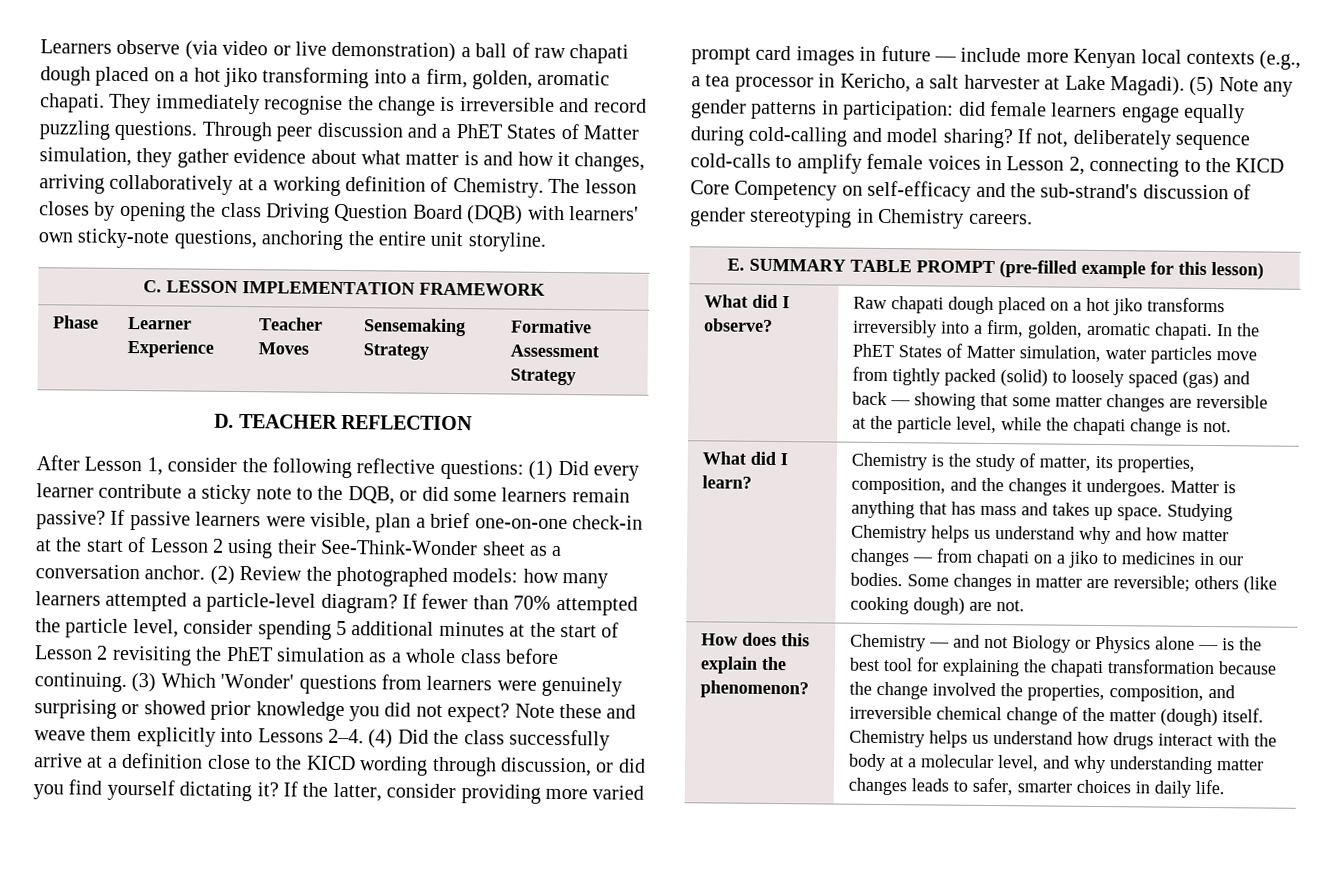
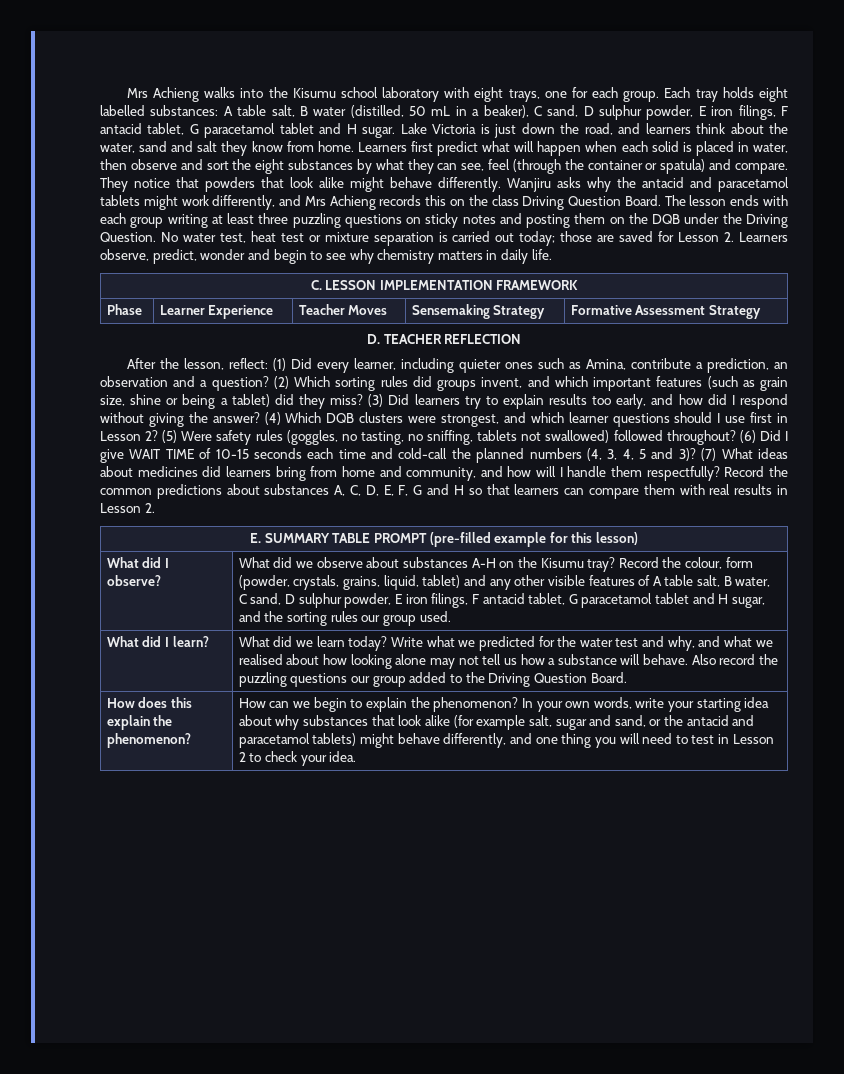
[40,39,630,64] [40,66,611,90] [40,93,647,116] [39,120,639,142] [39,147,646,172] [39,174,637,198] [39,201,639,225] [38,228,546,252] Learners observe (via video or live demonstration) a ball of raw chapati dough placed on a hot jiko transforming into a firm, golden, aromatic chapati. They immediately recognise the change is irreversible and record puzzling questions. Through peer discussion and a PhET States of Matter simulation, they gather evidence about what matter is and how it changes, arriving collaboratively at a working definition of Chemistry. The lesson closes by opening the class Driving Question Board (DQB) with learners' own sticky-note questions, anchoring the entire unit storyline. -> [126,87,789,102] [100,105,788,120] [100,123,789,138] [100,141,789,156] [100,159,789,174] [100,177,789,192] [100,195,789,210] [100,213,788,228] [100,231,789,246] [100,249,552,264] Mrs Achieng walks into the Kisumu school laboratory with eight trays, one for each group. Each tray holds eight labelled substances: A table salt, B water (distilled, 50 mL in a beaker), C sand, D sulphur powder, E iron filings, F antacid tablet, G paracetamol tablet and H sugar. Lake Victoria is just down the road, and learners think about the water, sand and salt they know from home. Learners first predict what will happen when each solid is placed in water, then observe and sort the eight substances by what they can see, feel (through the container or spatula) and compare. They notice that powders that look alike might behave differently. Wanjiru asks why the antacid and paracetamol tablets might work differently, and Mrs Achieng records this on the class Driving Question Board. The lesson ends with each group writing at least three puzzling questions on sticky notes and posting them on the DQB under the Driving Question. No water test, heat test or mixture separation is carried out today; those are saved for Lesson 2. Learners observe, predict, wonder and begin to see why chemistry matters in daily life.
[84,456,639,481] [36,483,630,505] [36,509,643,533] [35,537,563,559] [35,564,609,589] [35,591,638,616] [35,618,620,640] [34,645,559,666] [34,672,623,697] [34,699,637,723] [34,726,610,751] [33,752,646,777] [33,779,645,804] [691,45,1302,70] [691,73,1294,97] [691,99,1246,124] [690,126,1251,151] [690,153,1285,177] [690,180,1252,202] [690,207,1033,229] Lesson 1, consider the following reflective questions: (1) Did every learner contribute a sticky note to the DQB, or did some learners remain passive? If passive learners were visible, plan a brief one-on-one check-in at the start of Lesson 2 using their See-Think-Wonder sheet as a conversation anchor. (2) Review the photographed models: how many learners attempted a particle-level diagram? If fewer than 70% attempted the particle level, consider spending 5 additional minutes at the start of Lesson 2 revisiting the PhET simulation as a whole class before continuing. (3) Which 'Wonder' questions from learners were genuinely surprising or showed prior knowledge you did not expect? Note these and weave them explicitly into Lessons 2–4. (4) Did the class successfully arrive at a definition close to the KICD wording through discussion, or did you find yourself dictating it? If the latter, consider providing more varied prompt card images in future — include more Kenyan local contexts (e.g., a tea processor in Kericho, a salt harvester at Lake Magadi). (5) Note any gender patterns in participation: did female learners engage equally during cold-calling and model sharing? If not, deliberately sequence cold-calls to amplify female voices in Lesson 2, connecting to the KICD Core Competency on self-efficacy and the sub-strand's discussion of gender stereotyping in Chemistry careers. -> [159,358,789,373] [100,376,789,391] [100,394,788,409] [100,412,789,427] [100,430,788,445] [100,448,788,463] [100,466,788,481] [100,484,788,499] [100,503,155,513] the lesson, reflect: (1) Did every learner, including quieter ones such as Amina, contribute a prediction, an observation and a question? (2) Which sorting rules did groups invent, and which important features (such as grain size, shine or being a tablet) did they miss? (3) Did learners try to explain results too early, and how did I respond without giving the answer? (4) Which DQB clusters were strongest, and which learner questions should I use first in Lesson 2? (5) Were safety rules (goggles, no tasting, no sniffing, tablets not swallowed) followed throughout? (6) Did I give WAIT TIME of 10-15 seconds each time and cold-call the planned numbers (4, 3, 4, 5 and 3)? (7) What ideas about medicines did learners bring from home and community, and how will I handle them respectfully? Record the common predictions about substances A, C, D, E, F, G and H so that learners can compare them with real results in Lesson 2.
[852,296,1225,316] [852,319,1260,341] [851,343,1257,365] [851,366,1250,389] [851,391,1268,412] [851,415,1232,436] [701,451,788,466] [701,475,752,489] [850,452,1195,473] [850,477,1236,497] [850,500,1233,522] [850,524,1229,545] [849,548,1243,568] [849,572,1277,594] [849,596,1025,615] Raw chapati dough placed on a hot jiko transforms irreversibly into a firm, golden, aromatic chapati. In the PhET States of Matter simulation, water particles move from tightly packed (solid) to loosely spaced (gas) and back — showing that some matter changes are reversible at the particle level, while the chapati change is not. // What did I learn? | Chemistry is the study of matter, its properties, composition, and the changes it undergoes. Matter is anything that has mass and takes up space. Studying Chemistry helps us understand why and how matter changes — from chapati on a jiko to medicines in our bodies. Some changes in matter are reversible; others (like cooking dough) are not. -> [238,557,753,572] [238,575,771,590] [238,593,766,608] [238,611,451,626] [106,636,209,647] [238,636,773,651] [238,654,779,669] [238,672,627,687] What did we observe about substances A-H on the Kisumu tray? Record the colour, form (powder, crystals, grains, liquid, tablet) and any other visible features of A table salt, B water, C sand, D sulphur powder, E iron filings, F antacid tablet, G paracetamol tablet and H sugar, and the sorting rules our group used. // What did I learn? | What did we learn today? Write what we predicted for the water test and why, and what we realised about how looking alone may not tell us how a substance will behave. Also record the puzzling questions our group added to the Driving Question Board.
[849,633,1262,654] [848,657,1277,678] [848,681,1235,702] [848,705,1264,727] [848,729,1277,750] [847,753,1264,775] [847,777,1225,798] Chemistry — and not Biology or Physics alone — is the best tool for explaining the chapati transformation because the change involved the properties, composition, and irreversible chemical change of the matter (dough) itself. Chemistry helps us understand how drugs interact with the body at a molecular level, and why understanding matter changes leads to safer, smarter choices in daily life. -> [238,697,770,712] [238,715,755,730] [238,733,774,748] [238,751,357,766] How can we begin to explain the phenomenon? In your own words, write your starting idea about why substances that look alike (for example salt, sugar and sand, or the antacid and paracetamol tablets) might behave differently, and one thing you will need to test in Lesson 2 to check your idea.

